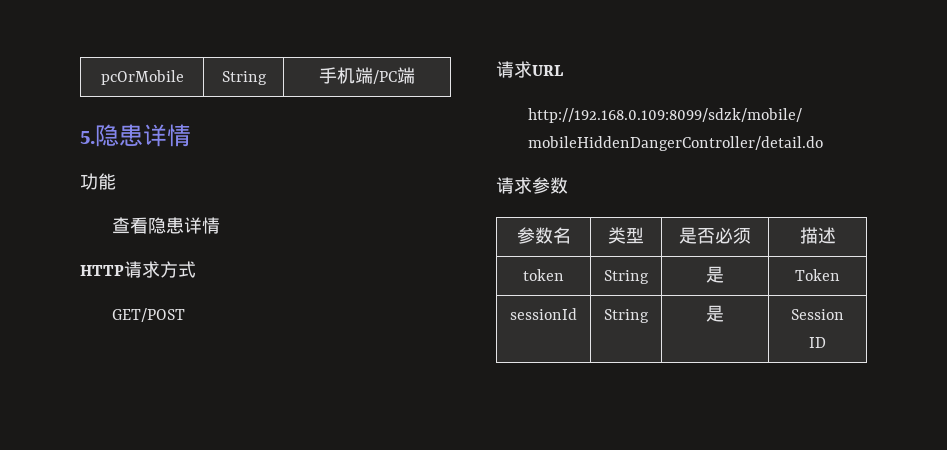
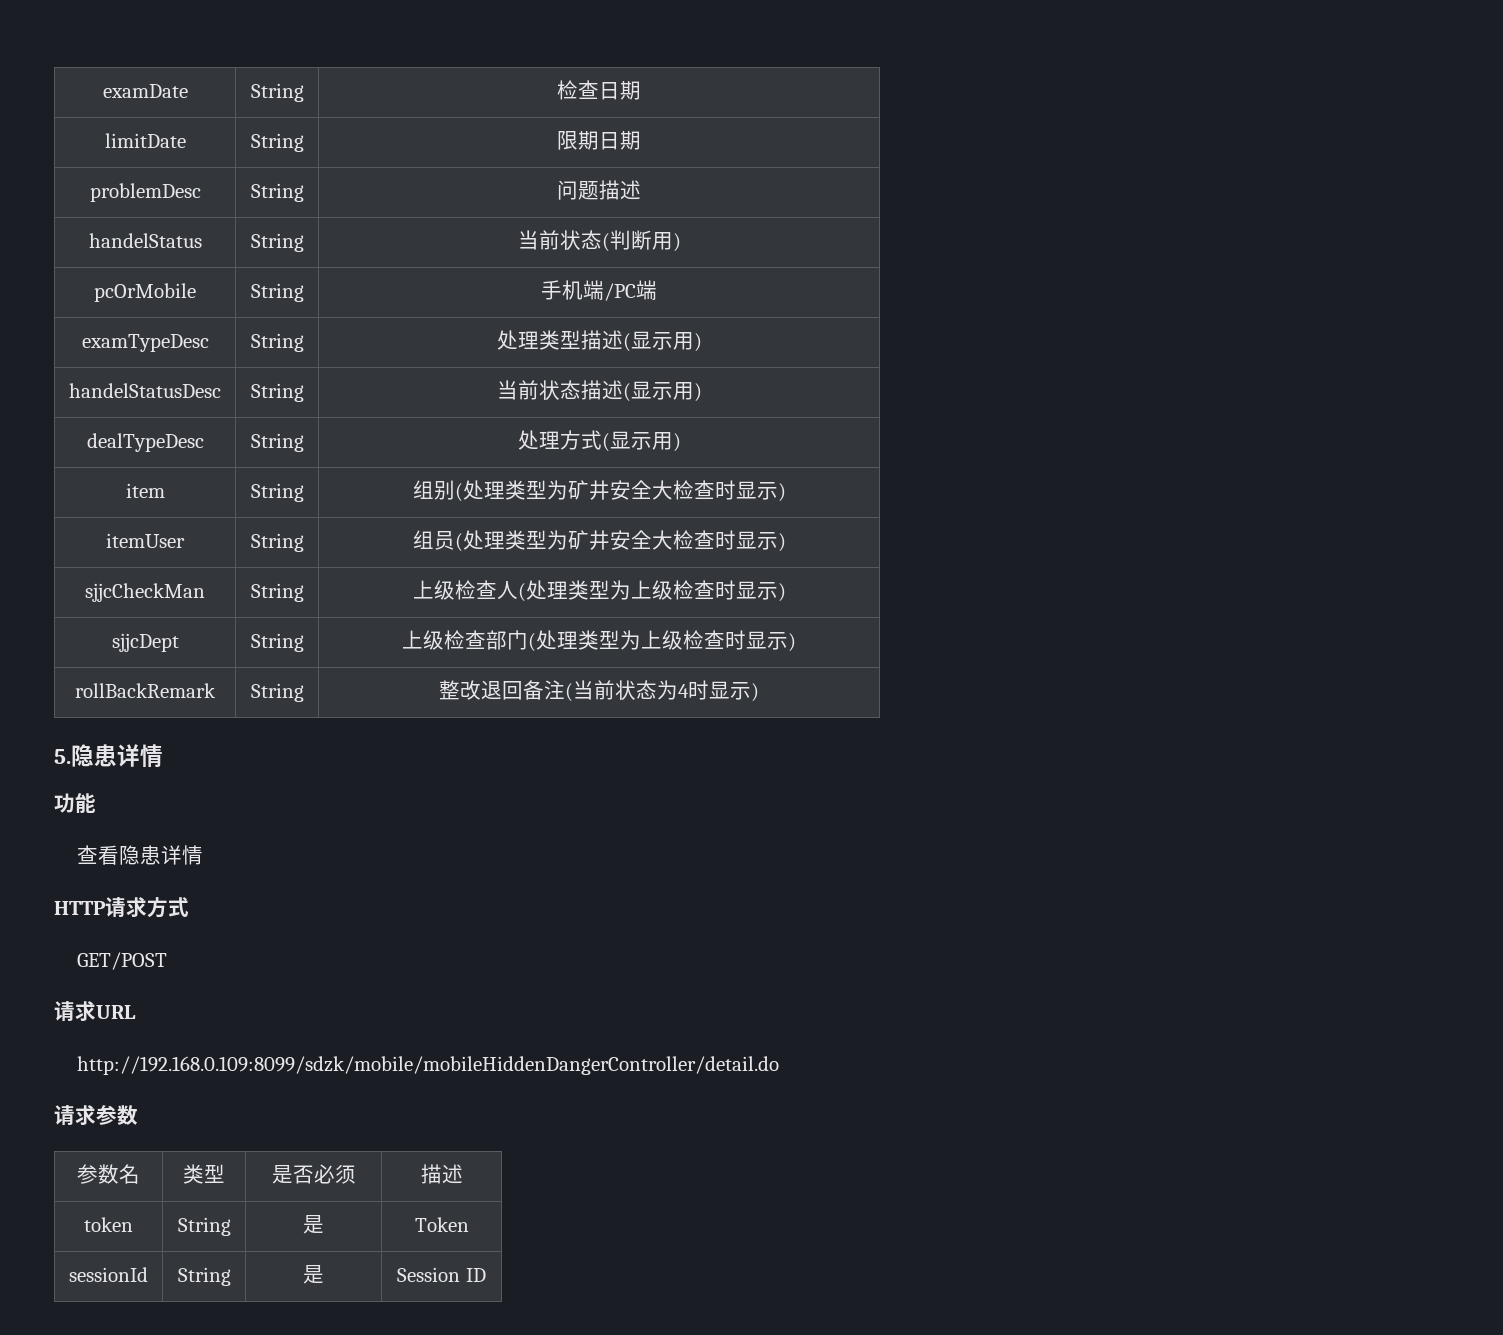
(100, 77) none -> [102,84,188,98] [250,83,304,102] [557,80,641,100] [104,133,186,148] [250,133,304,152] [557,130,641,150] [89,183,201,202] [250,183,304,202] [557,180,641,200] [88,233,202,248] [250,233,304,252] [517,230,681,252] examDate | String | 检查日期 // limitDate | String | 限期日期 // problemDesc | String | 问题描述 // handelStatus | String | 当前状态(判断用) //
(415, 75) none -> [81,334,209,352] [250,333,304,352] [496,330,702,352] [69,383,221,398] [250,383,304,402] [496,380,702,402] [86,433,204,452] [250,433,304,452] [517,430,681,452] [125,483,165,498] [250,483,304,502] [412,480,786,502] [106,533,185,548] [250,533,304,552] [412,530,786,552] [85,583,205,602] [250,583,304,602] [412,580,786,602] [111,633,179,652] [250,633,304,652] [402,630,796,652] [75,683,216,698] [250,683,304,702] [439,680,759,702] // examTypeDesc | String | 处理类型描述(显示用) // handelStatusDesc | String | 当前状态描述(显示用) // dealTypeDesc | String | 处理方式(显示用) // item | String | 组别(处理类型为矿井安全大检查时显示) // itemUser | String | 组员(处理类型为矿井安全大检查时显示) // sjjcCheckMan | String | 上级检查人(处理类型为上级检查时显示) // sjjcDept | String | 上级检查部门(处理类型为上级检查时显示) // rollBackRemark | String | 整改退回备注(当前状态为4时显示)

